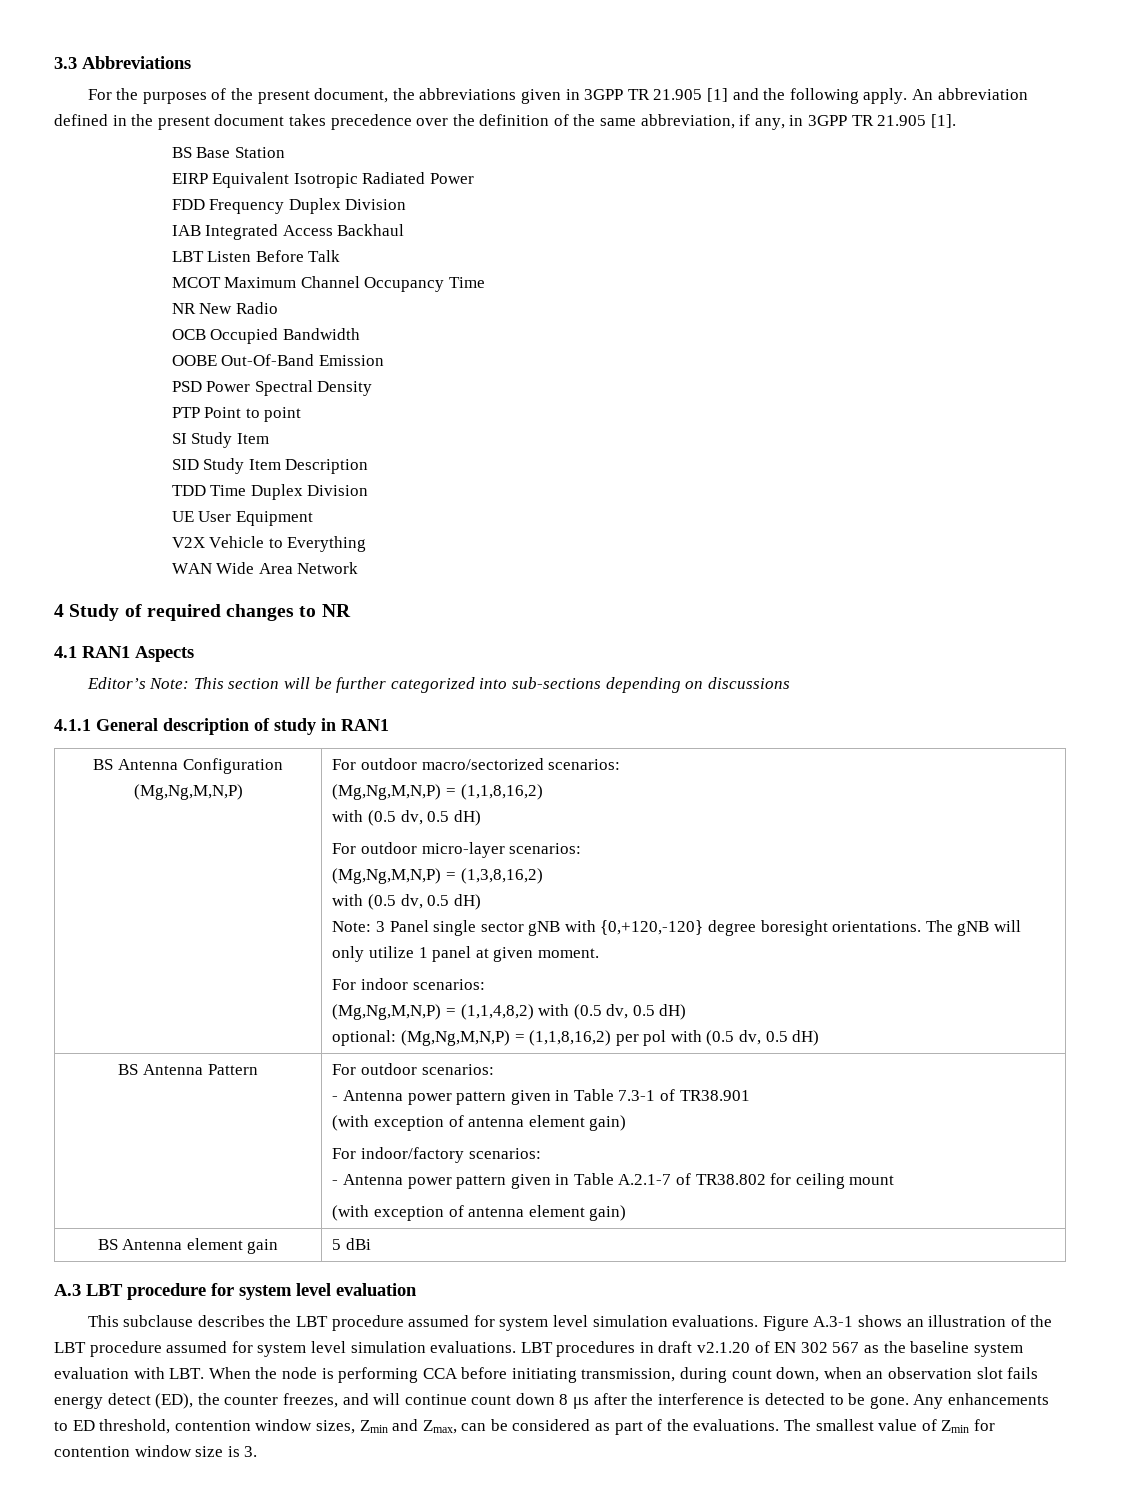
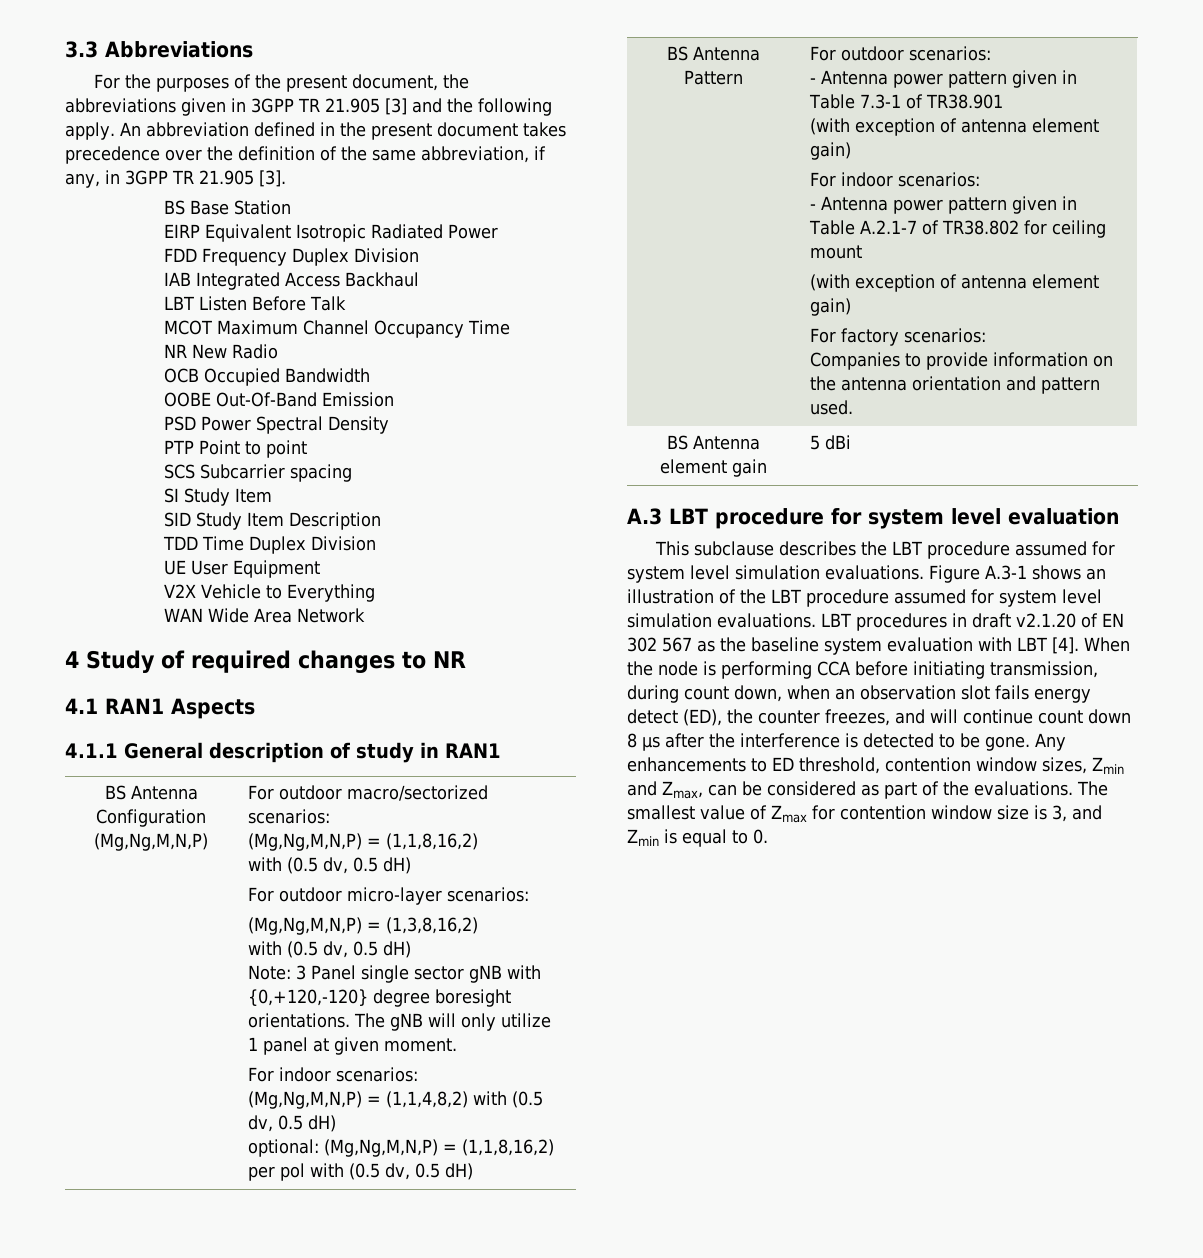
[706,88,728,102] [1] -> [385,98,407,115] [3]
[930,114,956,128] [1]. -> [259,170,286,187] [3].
(302, 414) none -> [163,464,352,482] // SCS Subcarrier spacing
[86,677,790,693] // Editor’s Note: This section will be further categorized into sub-sections depending on discussions -> (255, 708) none
[360,1147,464,1163] indoor/factory -> [840,172,893,187] indoor
(627, 1213) none -> [809,328,986,346] [809,352,1113,370] [809,376,1100,394] [809,400,853,415] // For factory scenarios: // Companies to provide information on the antenna orientation and pattern used.
[169,1368,205,1379] LBT. -> [1017,637,1079,654] LBT [4].
[941,1420,970,1433] Zmin -> [771,805,807,823] Zmax
[244,1446,258,1457] 3. -> [1052,805,1102,822] [627,829,768,847] 3, and Zmin is equal to 0.

